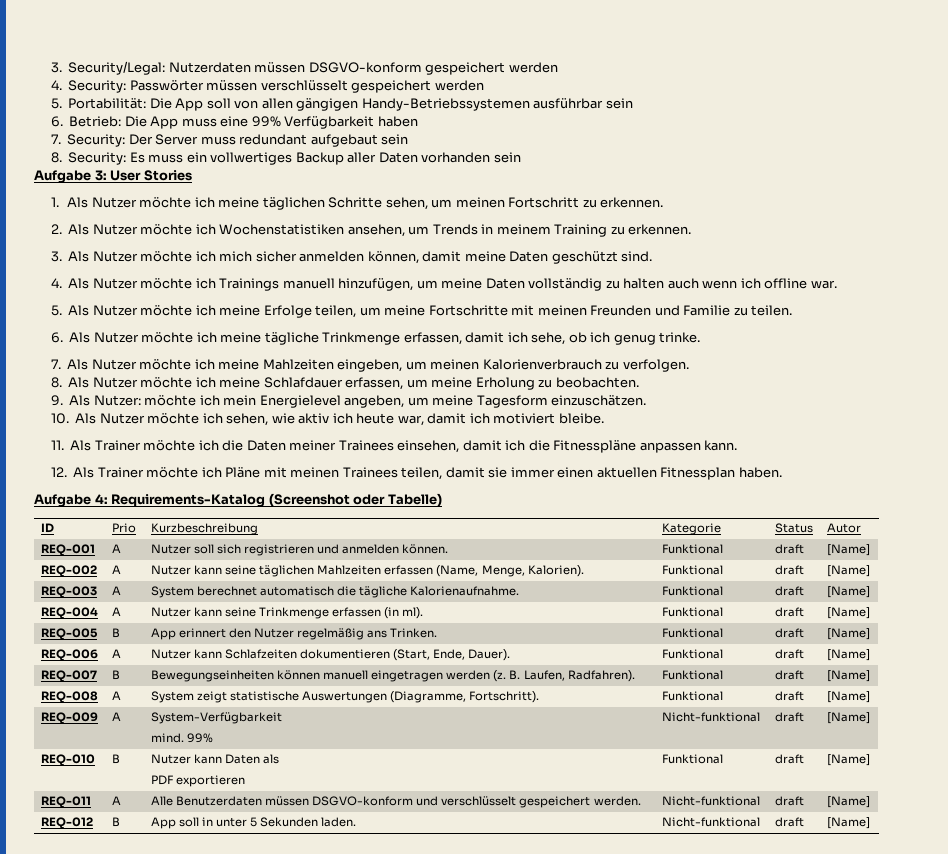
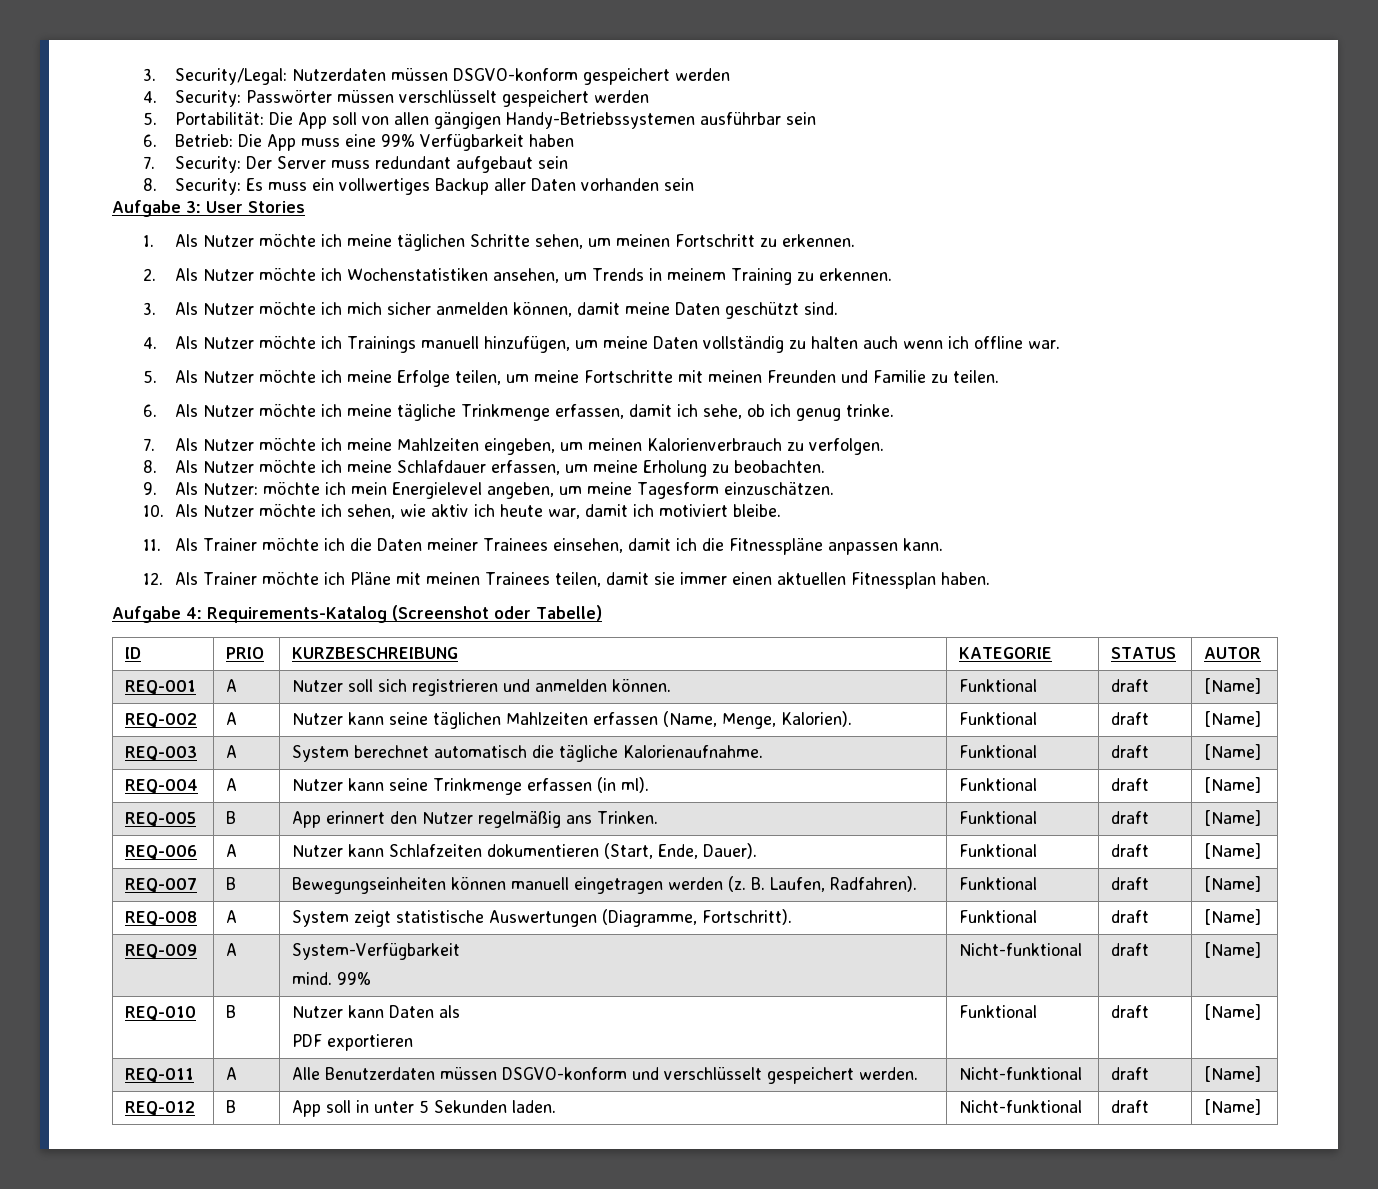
[111,523,136,533] [150,523,258,535] [661,523,721,535] [774,523,813,533] [826,523,861,533] Prio | Kurzbeschreibung | Kategorie | Status | Autor -> [226,647,265,659] [292,647,459,659] [959,647,1053,659] [1111,647,1177,659] [1204,647,1262,659] PRIO | KURZBESCHREIBUNG | KATEGORIE | STATUS | AUTOR

